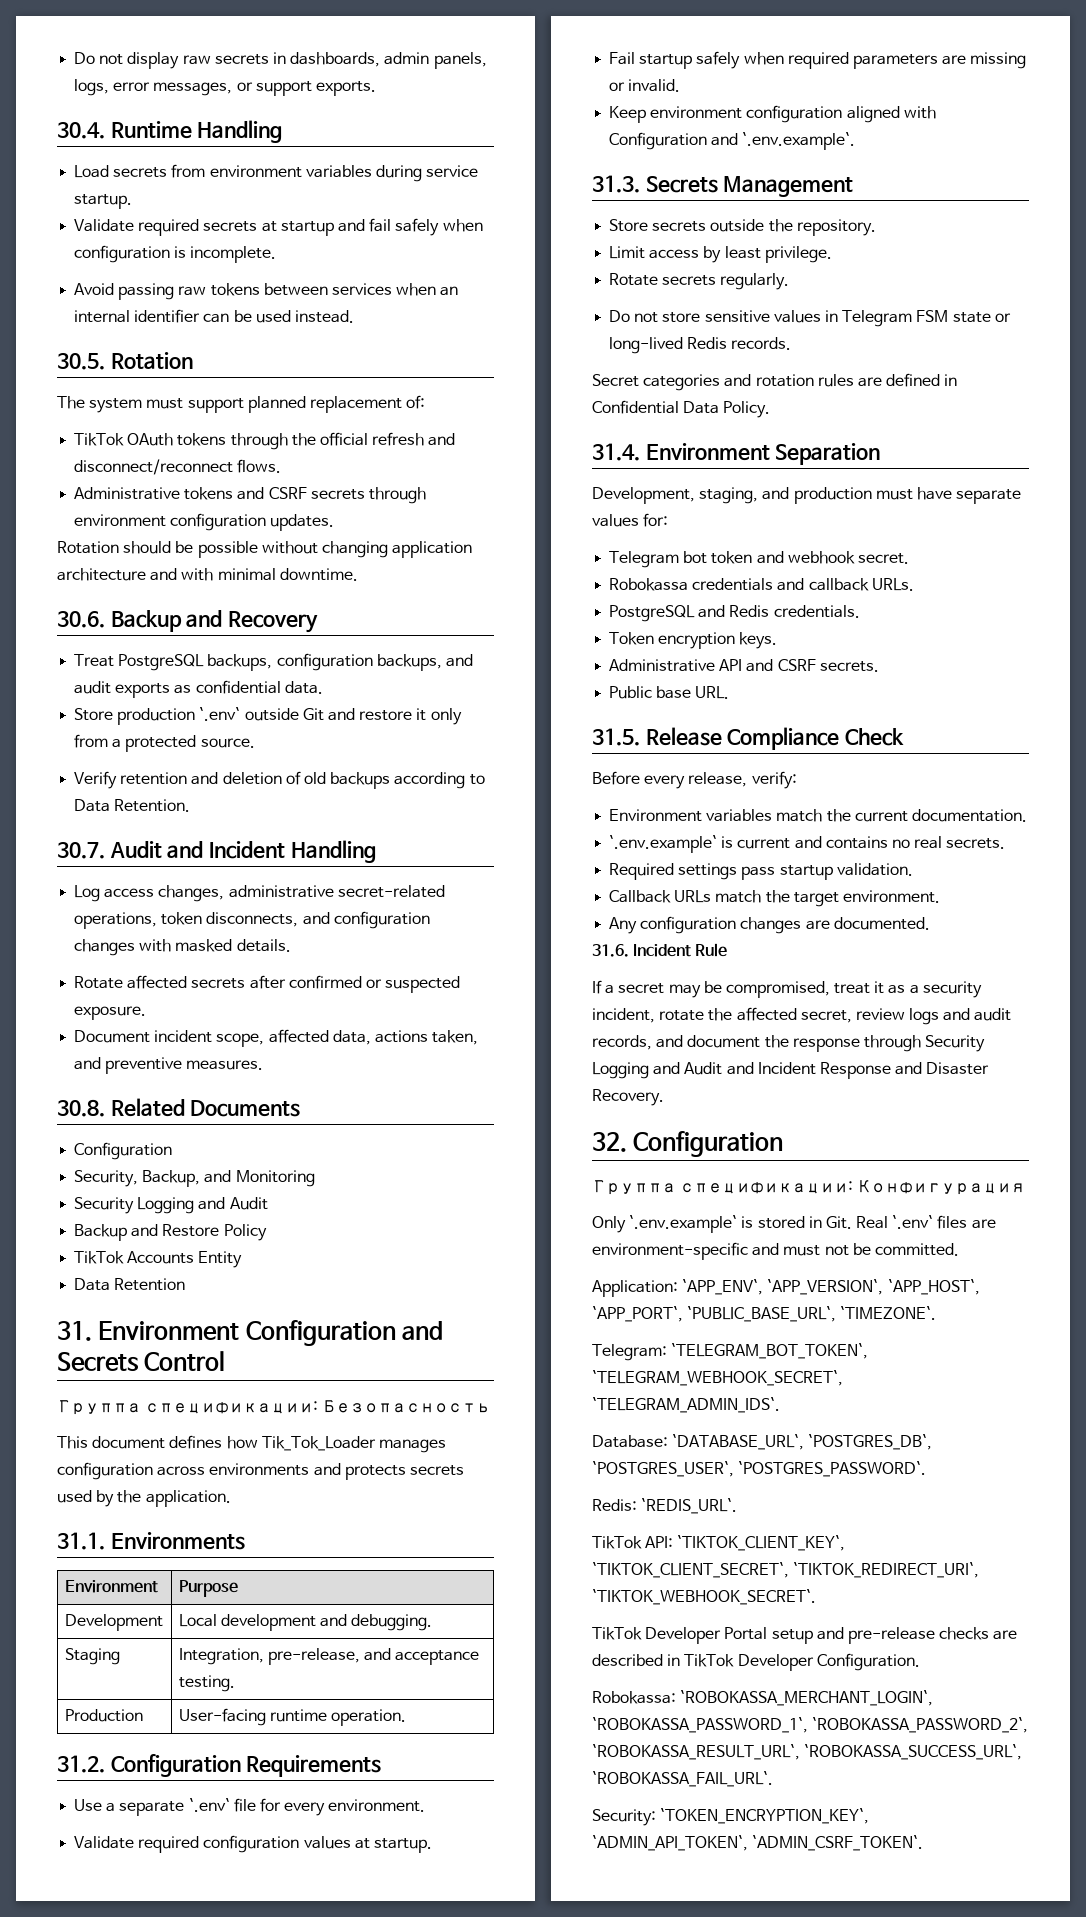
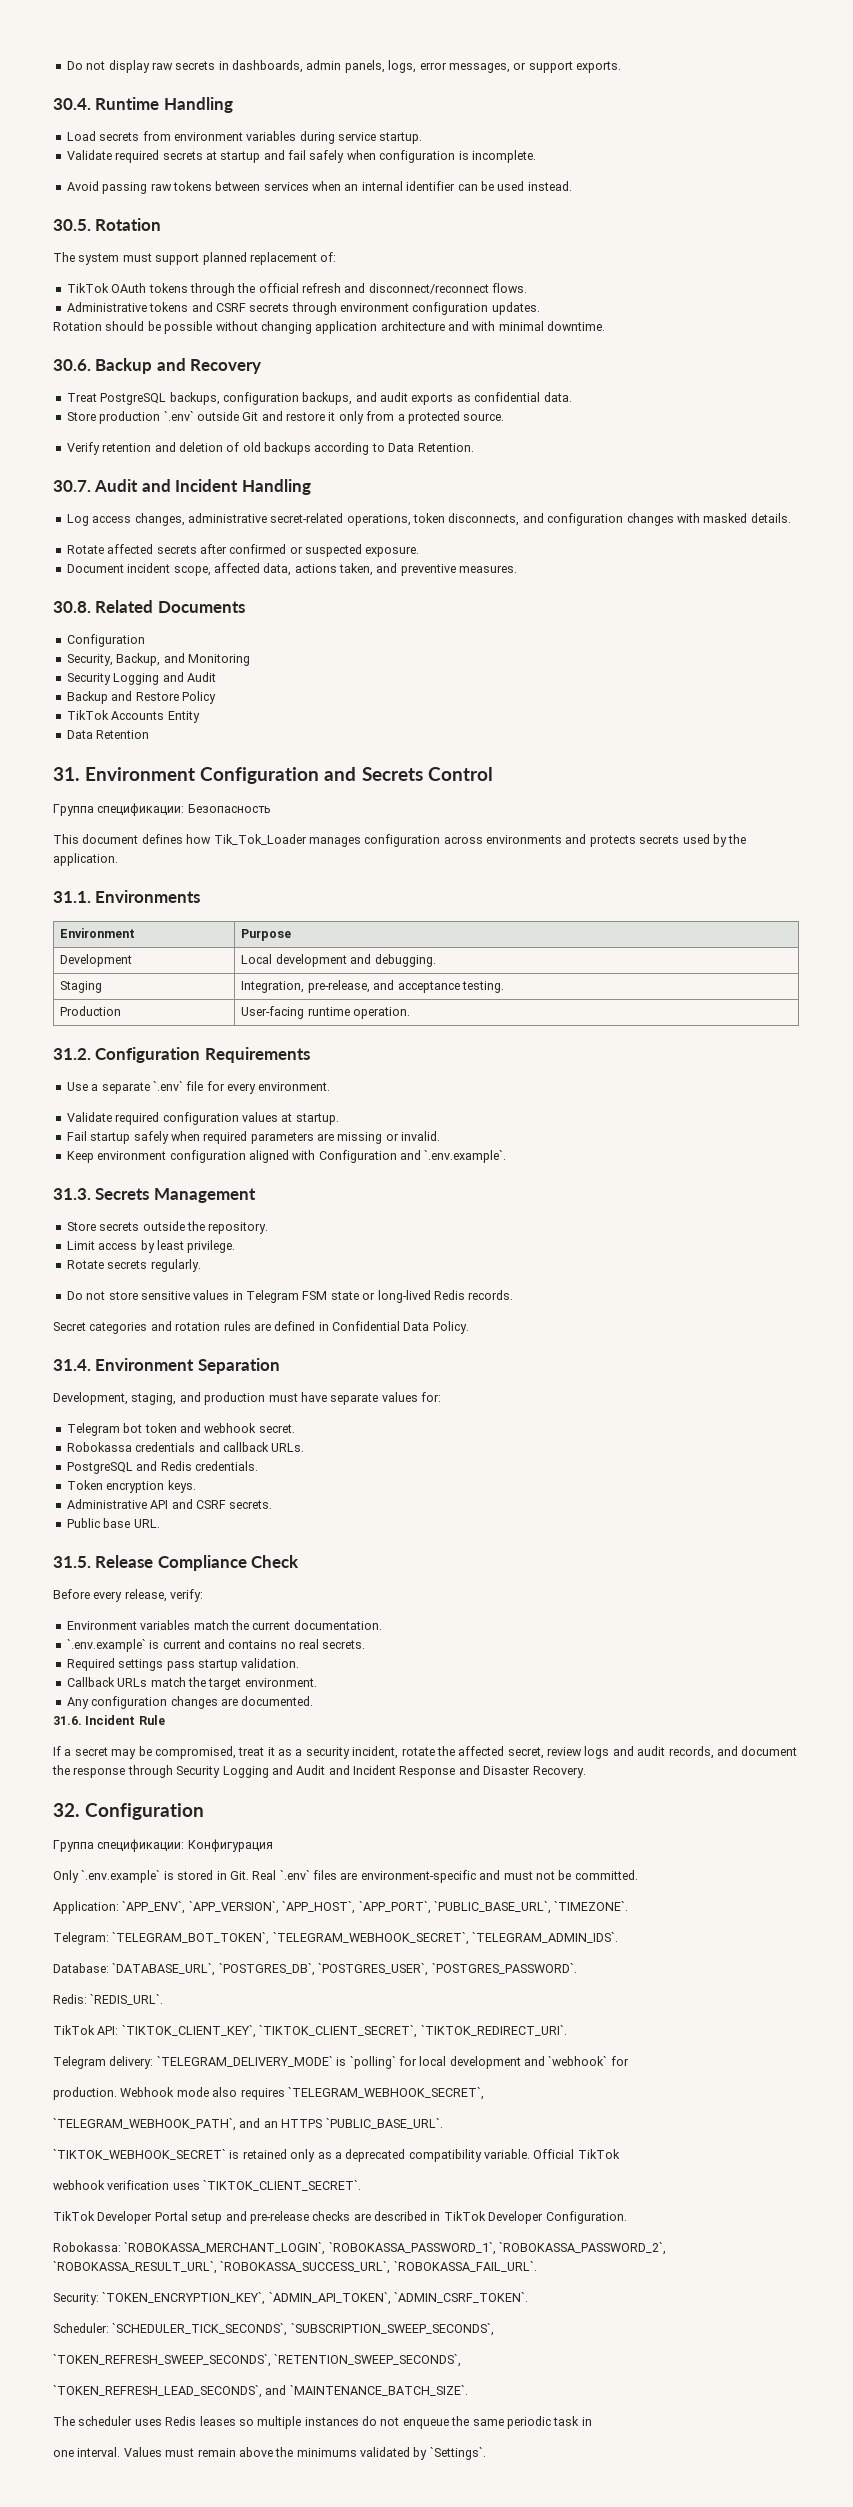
[793,1562,980,1578] [592,1589,816,1605] `TIKTOK_REDIRECT_URI`, `TIKTOK_WEBHOOK_SECRET`. -> [420,2025,567,2036] [53,2056,629,2069] [53,2087,484,2100] [53,2118,443,2131] [53,2149,620,2162] [53,2180,362,2191] `TIKTOK_REDIRECT_URI`. // Telegram delivery: `TELEGRAM_DELIVERY_MODE` is `polling` for local development and `webhook` for // production. Webhook mode also requires `TELEGRAM_WEBHOOK_SECRET`, // `TELEGRAM_WEBHOOK_PATH`, and an HTTPS `PUBLIC_BASE_URL`. // `TIKTOK_WEBHOOK_SECRET` is retained only as a deprecated compatibility variable. Official TikTok // webhook verification uses `TIKTOK_CLIENT_SECRET`.
(924, 1843) none -> [53,2323,494,2336] [53,2354,462,2367] [53,2385,468,2398] [53,2416,592,2429] [53,2447,486,2460] // Scheduler: `SCHEDULER_TICK_SECONDS`, `SUBSCRIPTION_SWEEP_SECONDS`, // `TOKEN_REFRESH_SWEEP_SECONDS`, `RETENTION_SWEEP_SECONDS`, // `TOKEN_REFRESH_LEAD_SECONDS`, and `MAINTENANCE_BATCH_SIZE`. // The scheduler uses Redis leases so multiple instances do not enqueue the same periodic task in // one interval. Values must remain above the minimums validated by `Settings`.

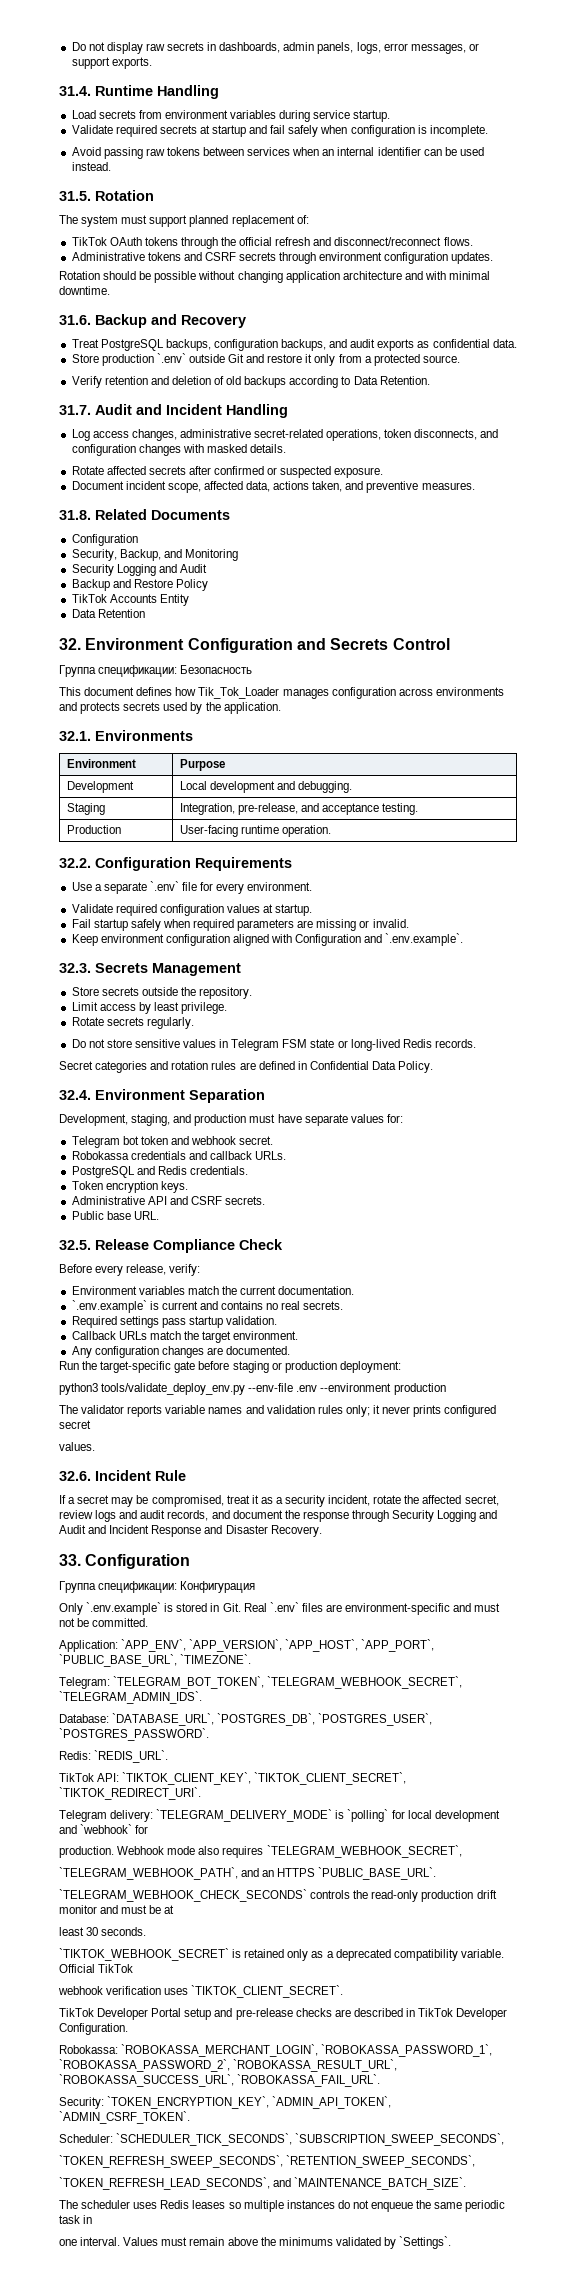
[53,98,91,110] 30.4. -> [59,86,91,96] 31.4.
[53,219,91,231] 30.5. -> [59,191,91,201] 31.5.
[53,359,91,371] 30.6. -> [59,315,91,325] 31.6.
[53,480,91,492] 30.7. -> [59,405,91,415] 31.7.
[53,601,91,613] 30.8. -> [59,510,91,520] 31.8.
[53,767,80,781] 31. -> [59,638,81,650] 32.
[53,891,91,903] 31.1. -> [59,731,91,741] 32.1.
[53,1048,91,1060] 31.2. -> [59,858,91,868] 32.2.
[53,1188,91,1200] 31.3. -> [59,963,91,973] 32.3.
[53,1359,91,1371] 31.4. -> [59,1090,91,1100] 32.4.
[53,1556,91,1568] 31.5. -> [59,1240,91,1250] 32.5.
[53,1716,82,1725] 31.6. -> [59,1361,401,1373] [59,1383,446,1395] [59,1405,497,1417] [59,1420,91,1429] [59,1442,95,1451] [59,1471,91,1481] Run the target-specific gate before staging or production deployment: // python3 tools/validate_deploy_env.py --env-file .env --environment production // The validator reports variable names and validation rules only; it never prints configured secret // values. // 32.6.
[53,1803,80,1817] 32. -> [59,1554,81,1566] 33.
(443, 2123) none -> [59,1889,497,1902] [59,1905,175,1914] [59,1927,147,1936] // `TELEGRAM_WEBHOOK_CHECK_SECONDS` controls the read-only production drift monitor and must be at // least 30 seconds.

